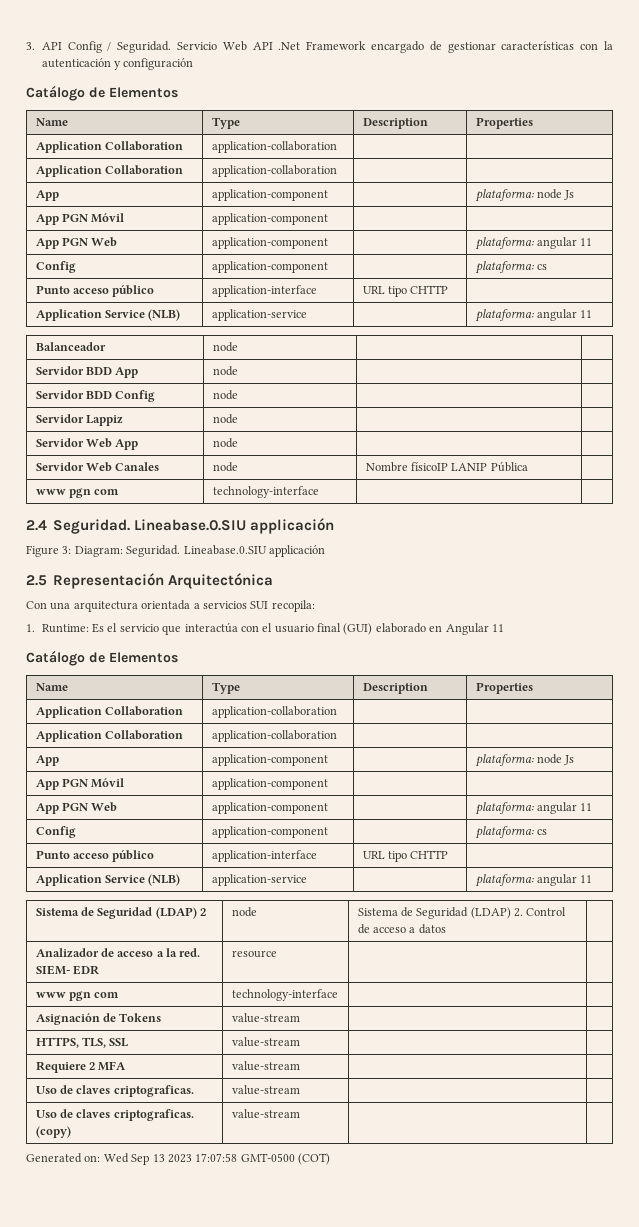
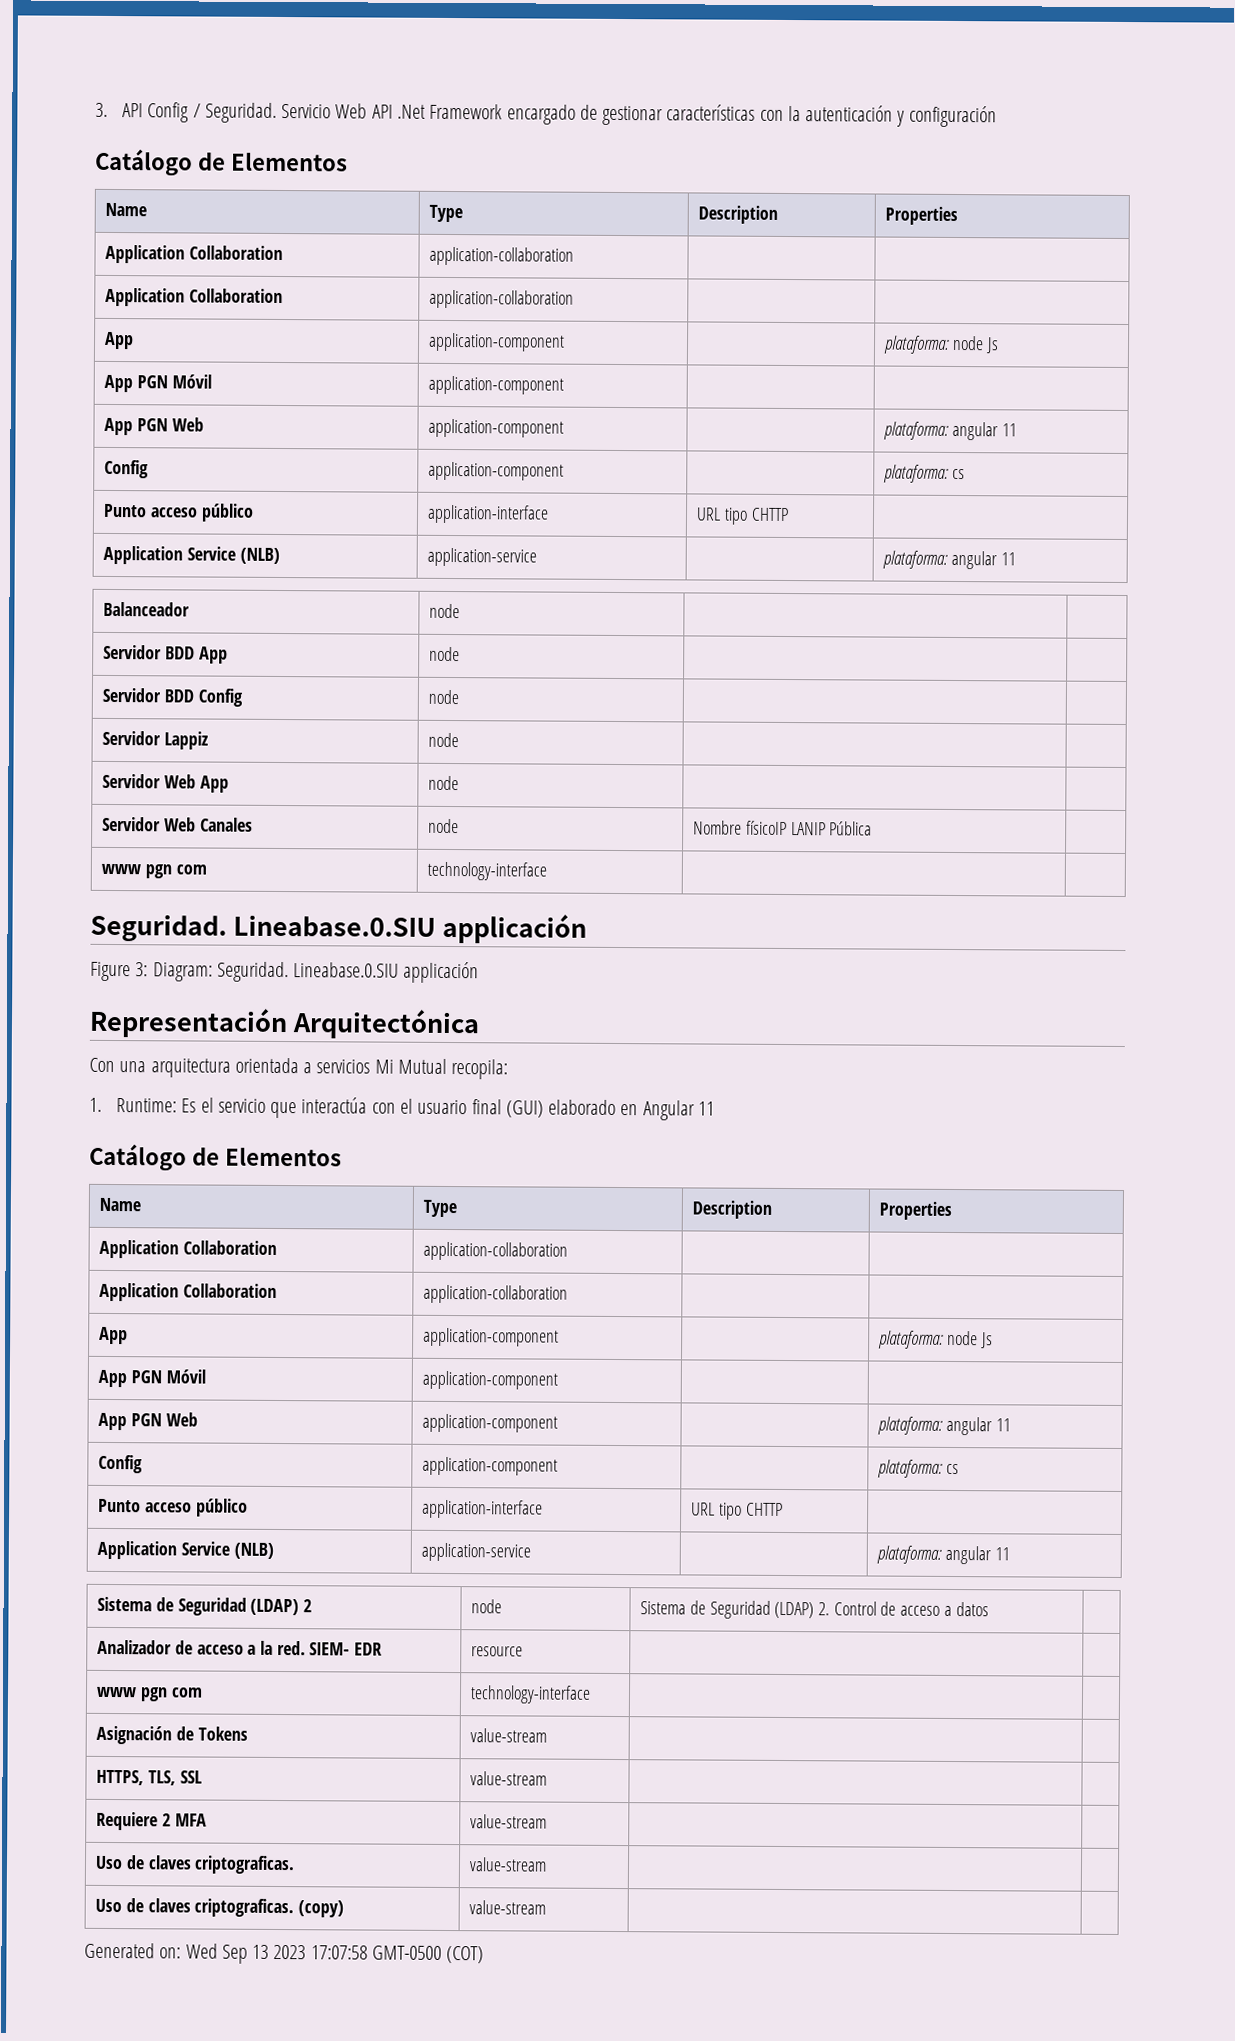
[26,520,47,531] 2.4 -> (548, 871) none
[26,575,47,586] 2.5 -> (480, 972) none
[250,601,269,609] SUI -> [374,1058,447,1074] Mi Mutual

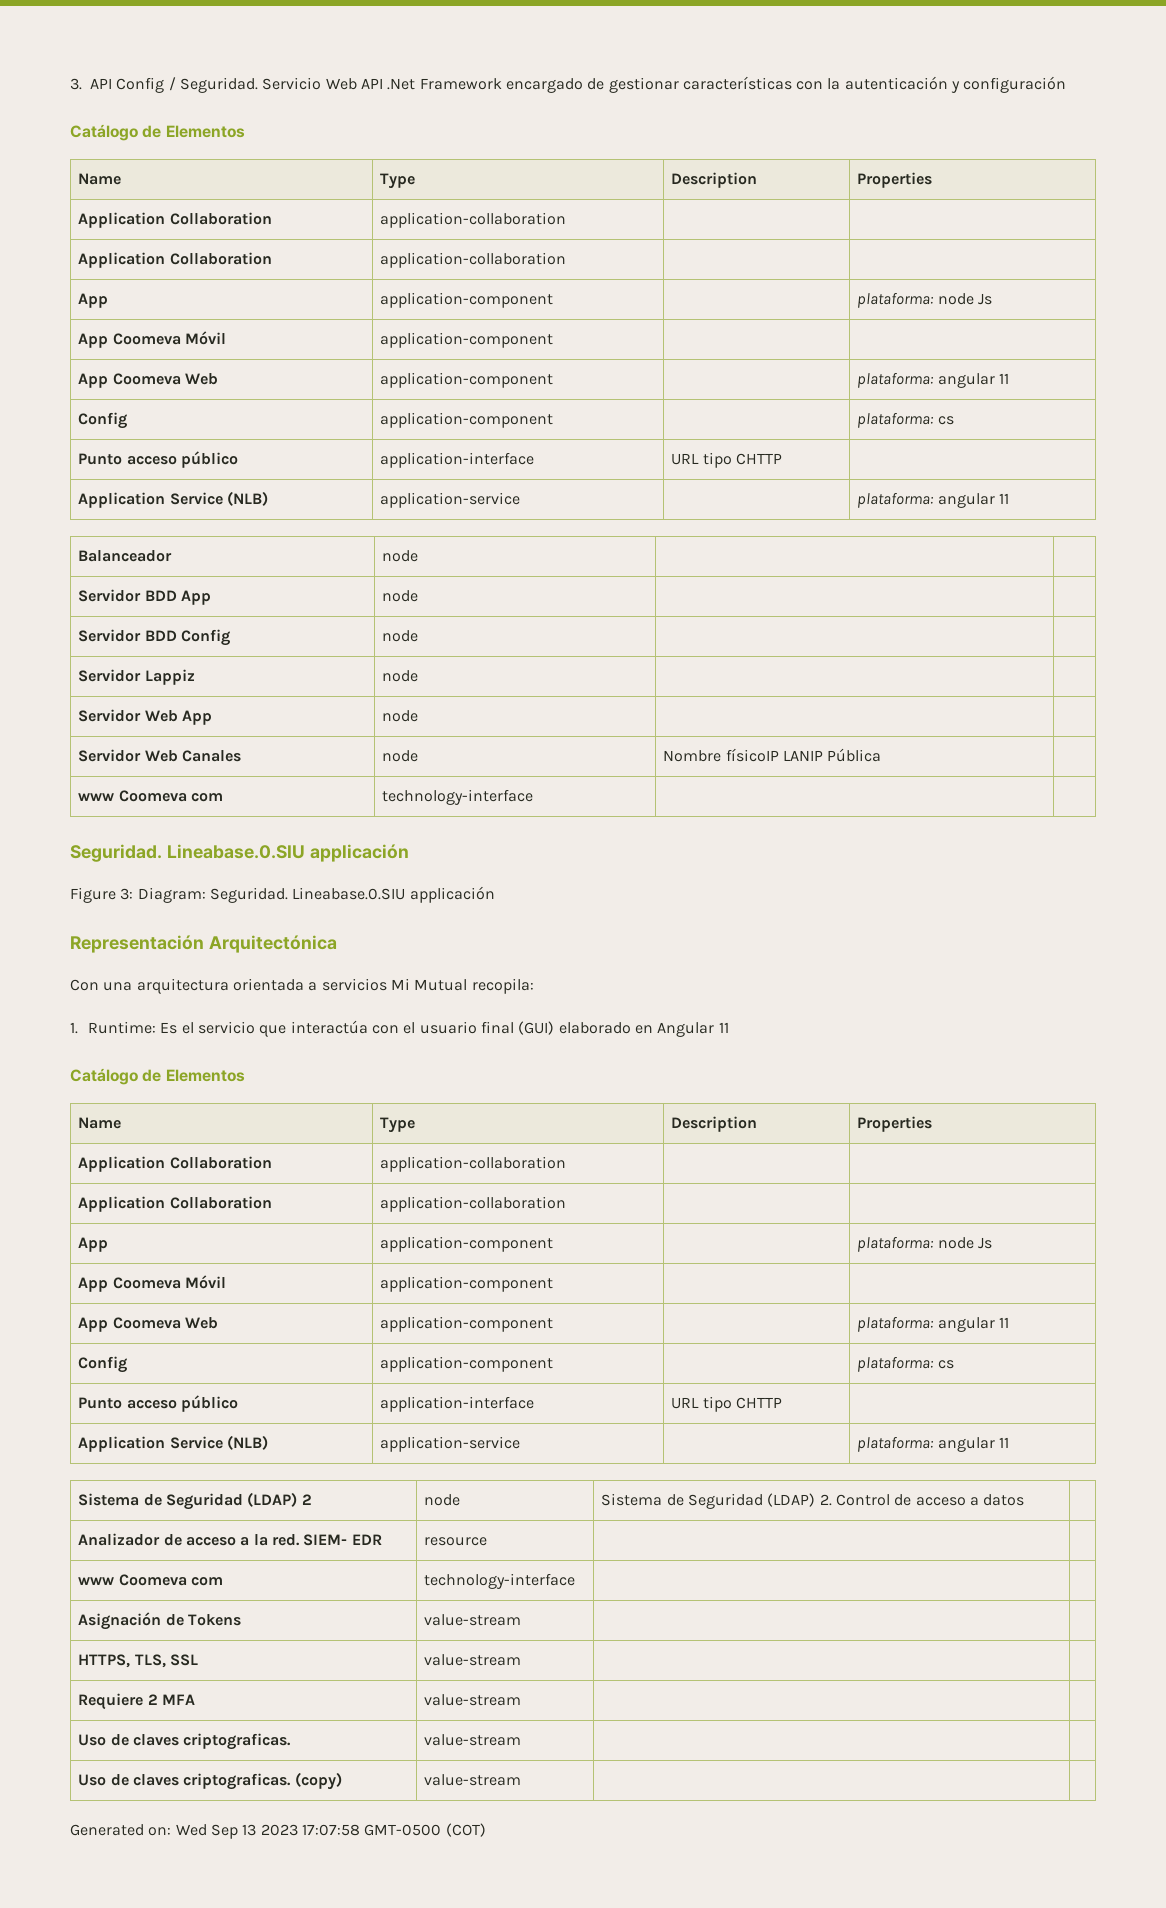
[136,374,212,389] [428,375,565,395] [104,417,168,436] PGN Móvil | application-component | | // App PGN -> [112,331,226,345] [380,332,554,348] [78,373,181,388] Coomeva Móvil | application-component | | // App Coomeva
[144,864,172,879] pgn -> [118,790,187,802] Coomeva
[130,1369,206,1384] [422,1370,559,1390] [98,1412,162,1431] PGN Móvil | application-component | | // App PGN -> [112,1275,226,1289] [380,1276,554,1292] [78,1317,181,1332] Coomeva Móvil | application-component | | // App Coomeva
[139,1687,168,1702] pgn -> [118,1574,187,1586] Coomeva

